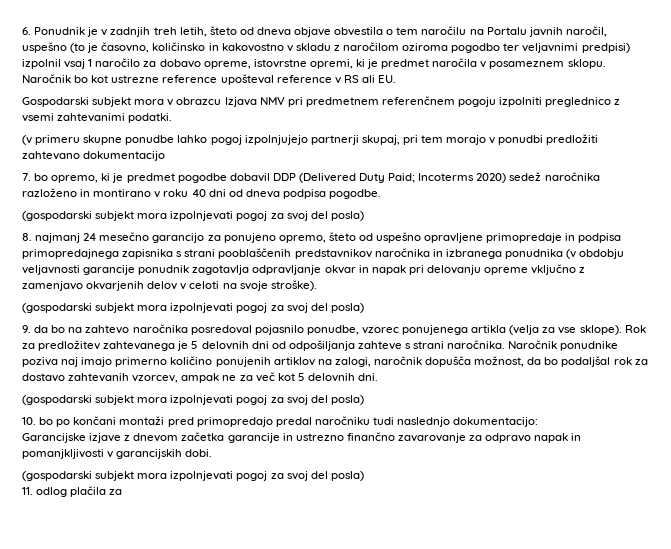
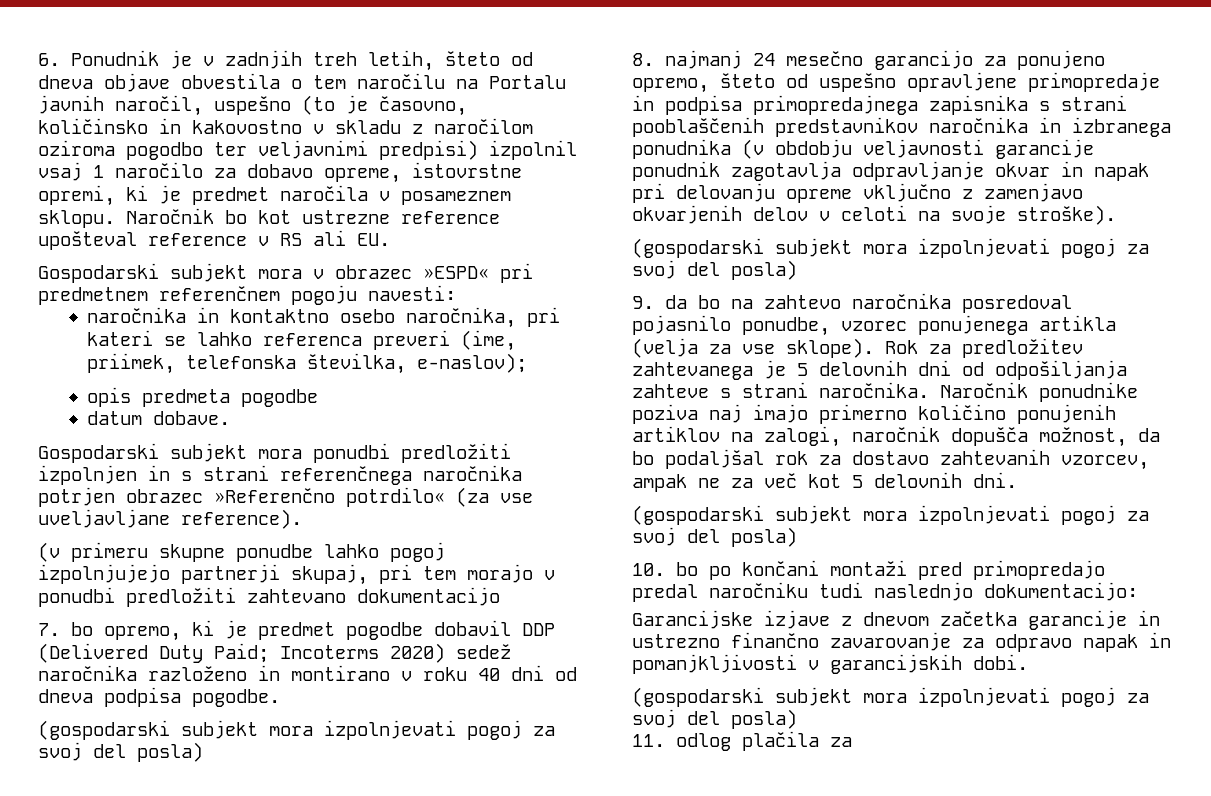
[176,97,285,107] obrazcu Izjava NMV -> [335,265,489,279] obrazec »ESPD«
[499,97,621,107] [22,113,173,123] izpolniti preglednico z vsemi zahtevanimi podatki. -> [368,285,456,301] [86,307,560,328] [86,330,516,351] [86,353,527,374] [86,387,318,407] [86,411,230,425] [38,443,511,463] [38,465,522,485] [38,487,533,507] [38,509,302,529] navesti: // naročnika in kontaktno osebo naročnika, pri kateri se lahko referenca preveri (ime, priimek, telefonska številka, e-naslov); // opis predmeta pogodbe // datum dobave. // Gospodarski subjekt mora ponudbi predložiti izpolnjen in s strani referenčnega naročnika potrjen obrazec »Referenčno potrdilo« (za vse uveljavljane reference).

